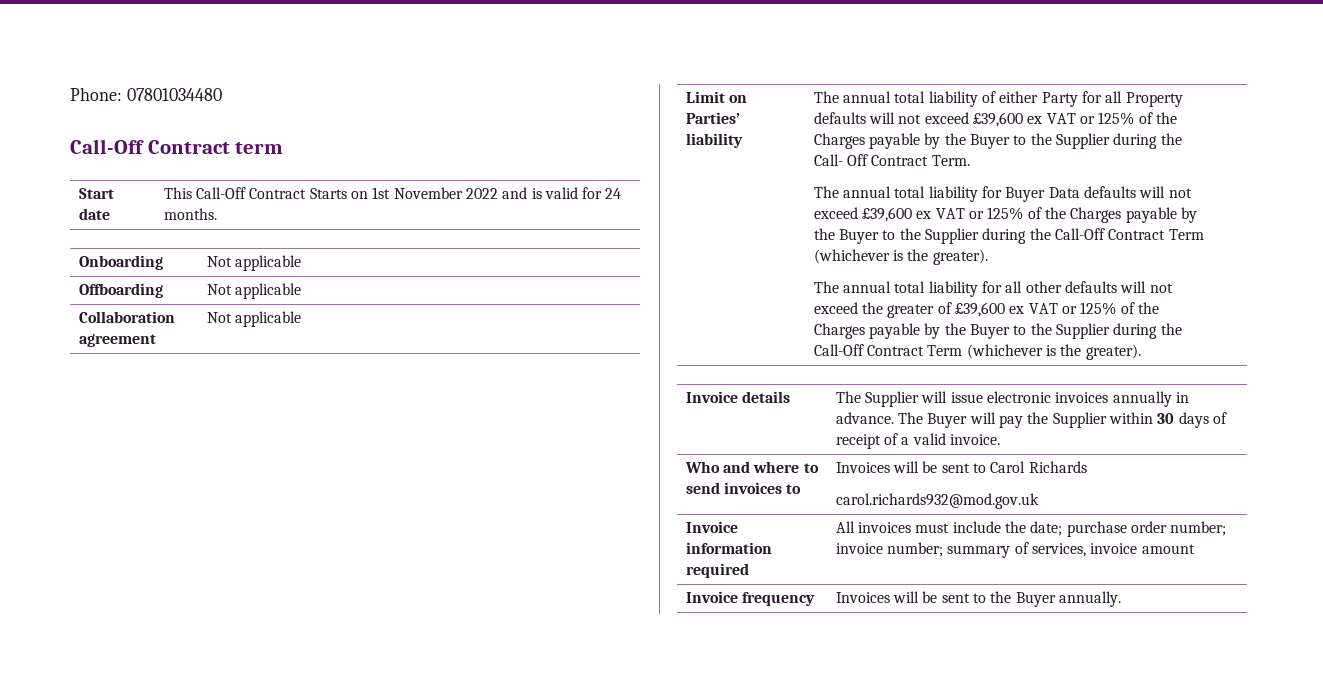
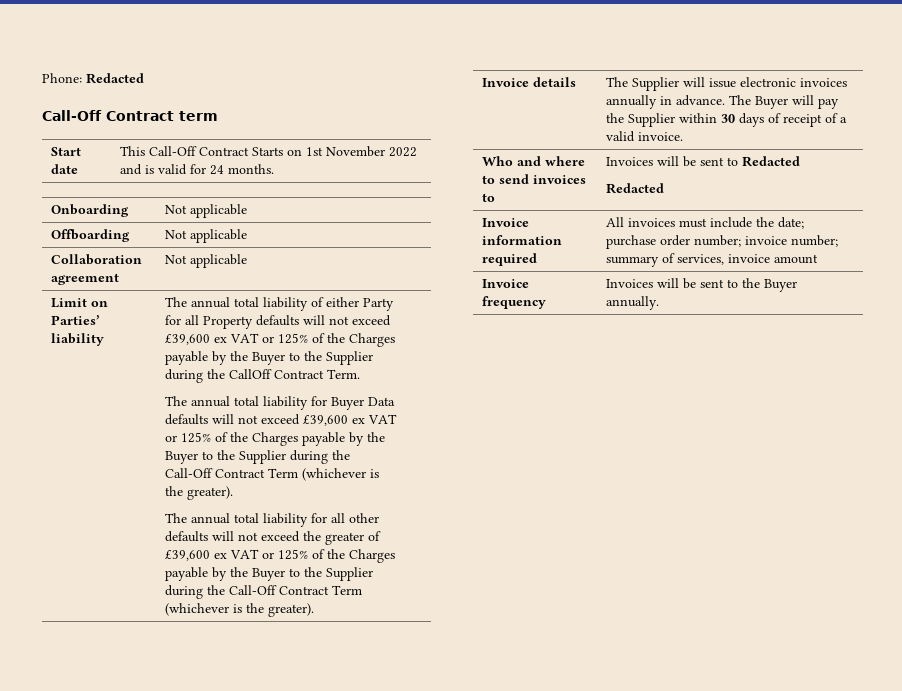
[126,88,222,101] 07801034480 -> [86,73,144,84] Redacted
[813,154,868,166] Call- Off -> [229,369,273,379] CallOff
[990,461,1087,473] [835,493,1039,509] Carol Richards // carol.richards932@mod.gov.uk -> [742,156,801,167] [606,183,665,194] Redacted // Redacted

